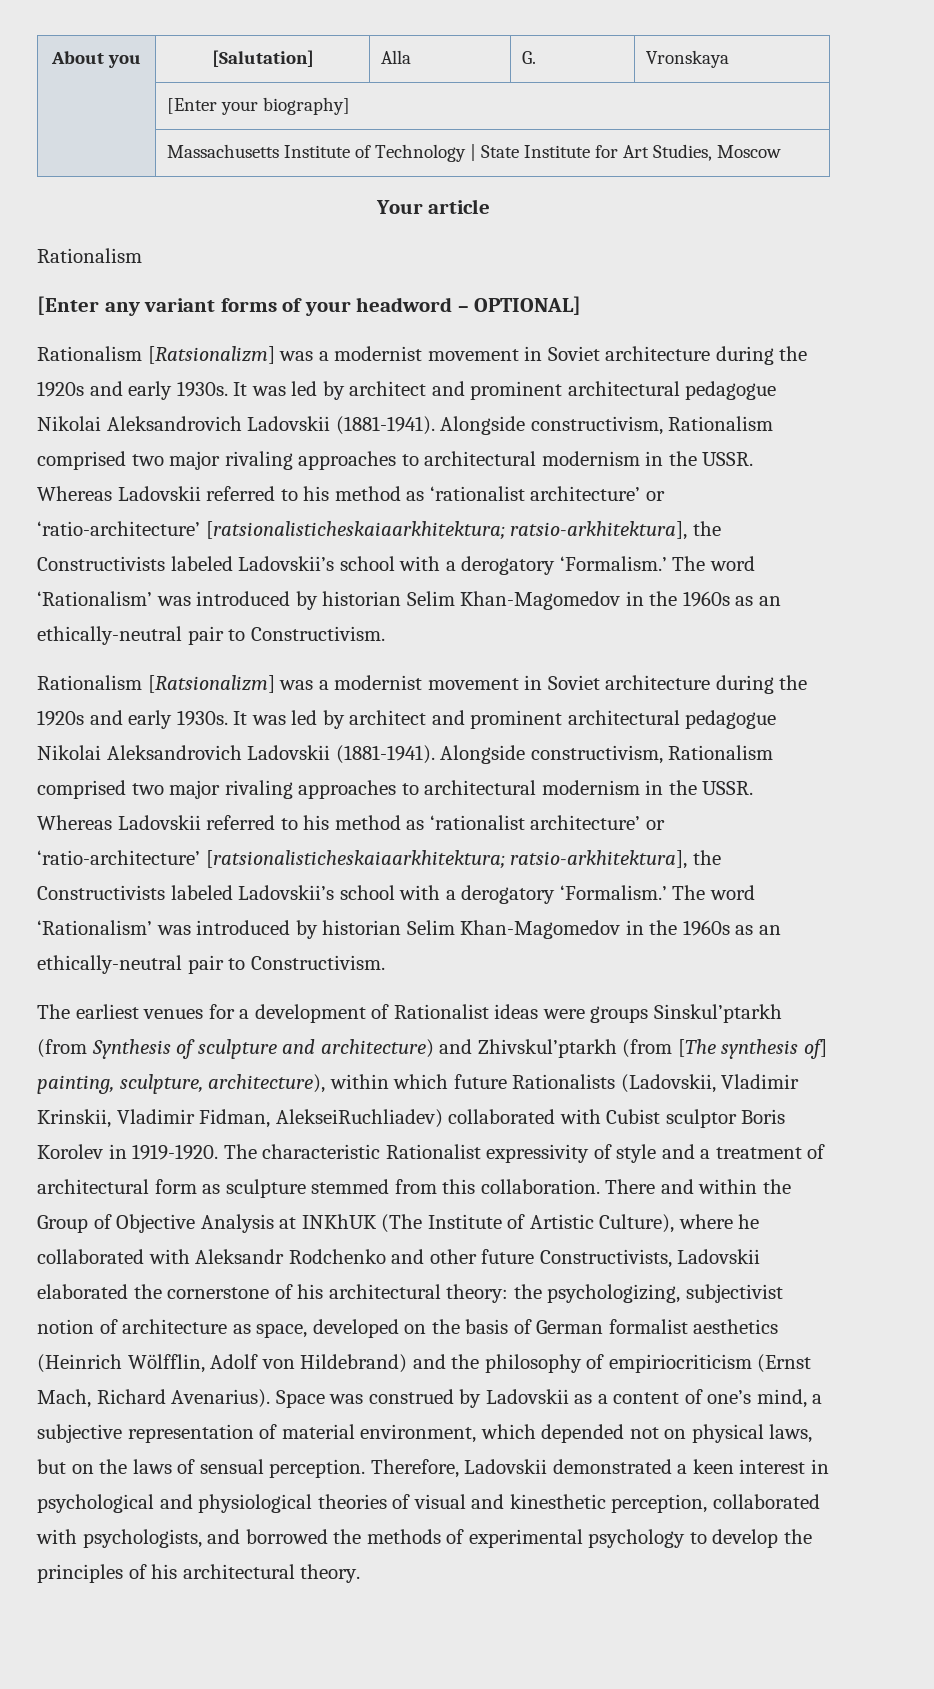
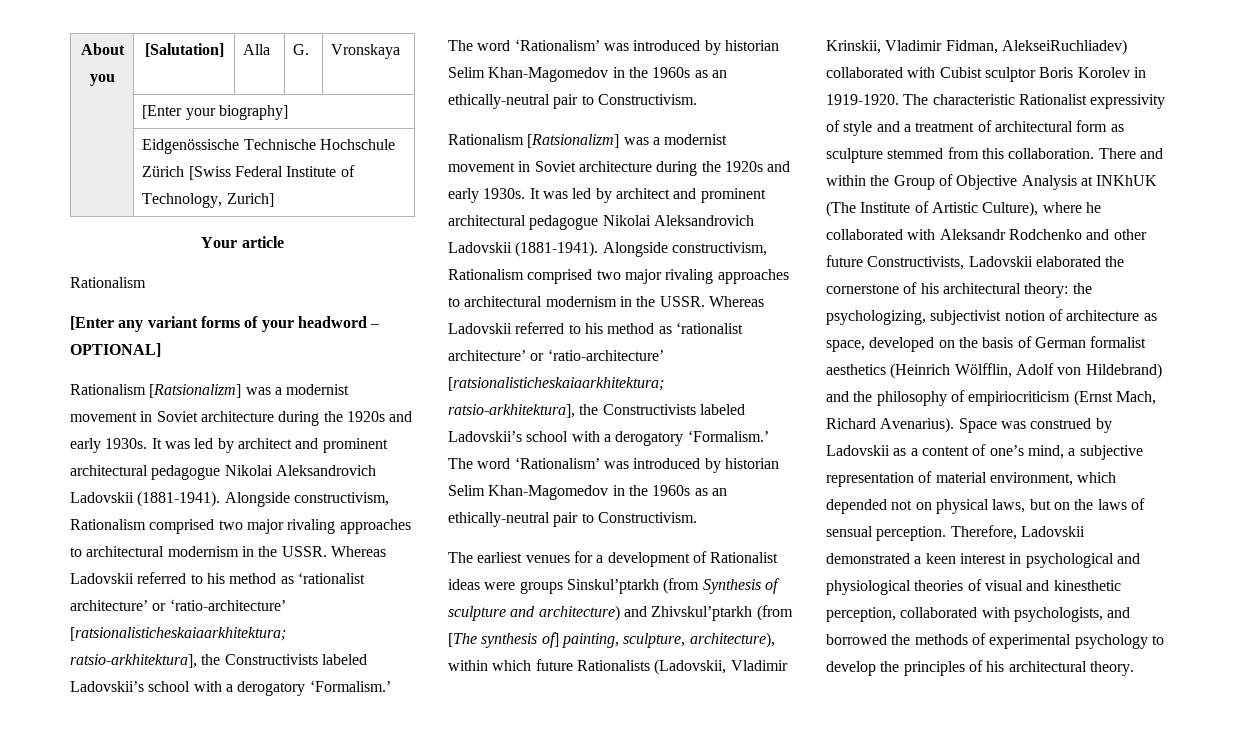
[166,144,781,162] Massachusetts Institute of Technology | State Institute for Art Studies, Moscow -> [142,139,396,154] [142,165,355,180] [142,193,274,208] Eidgenössische Technische Hochschule Zürich [Swiss Federal Institute of Technology, Zurich]

